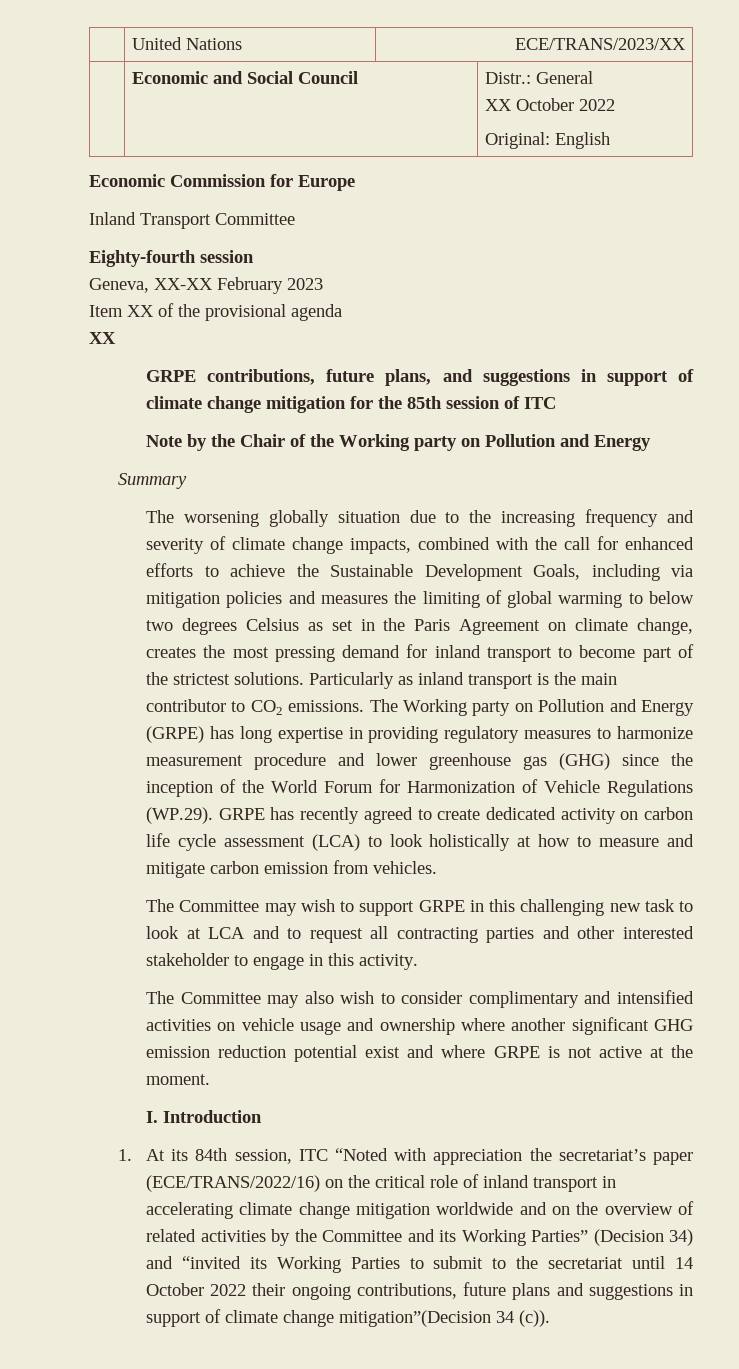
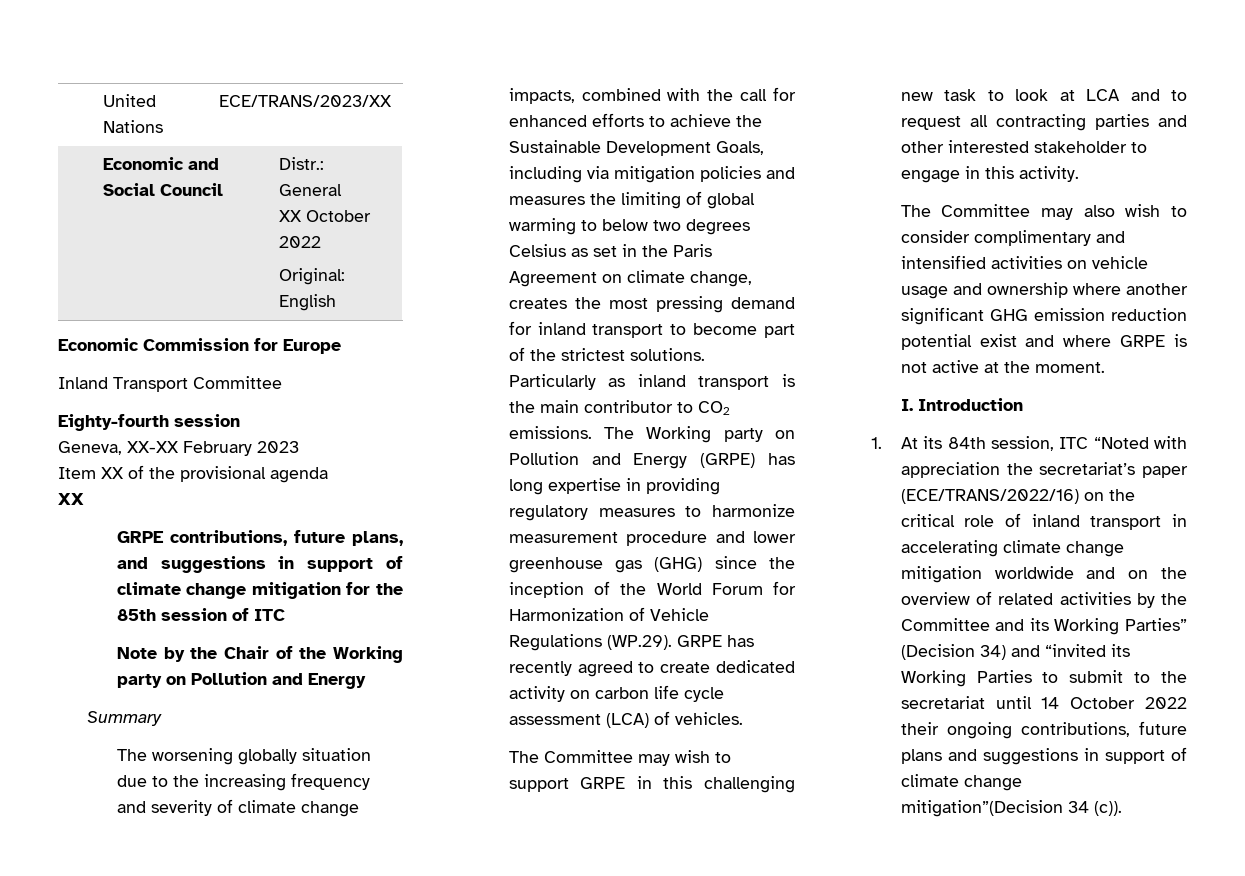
[367,834,695,851] [146,860,370,878] to look holistically at how to measure and mitigate carbon emission from -> [653,711,670,725] of

